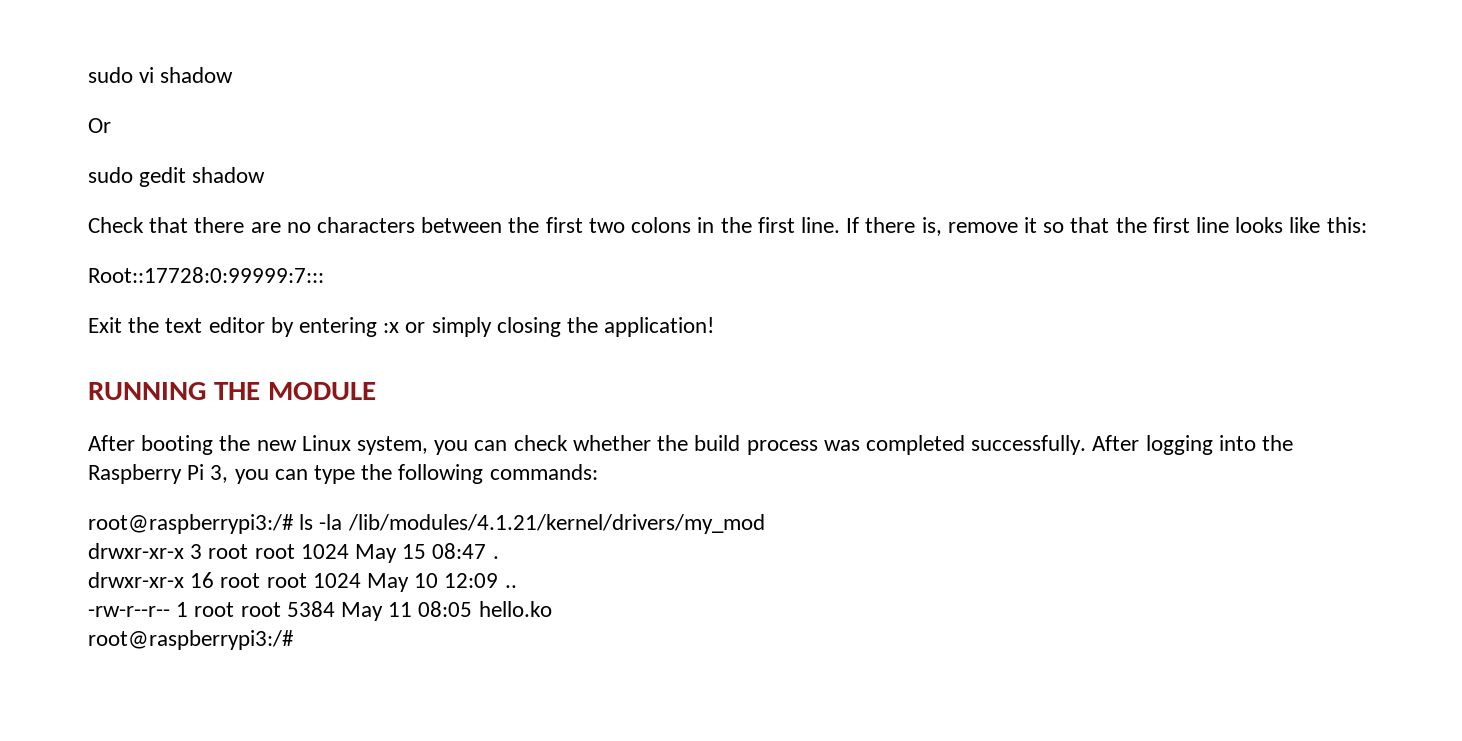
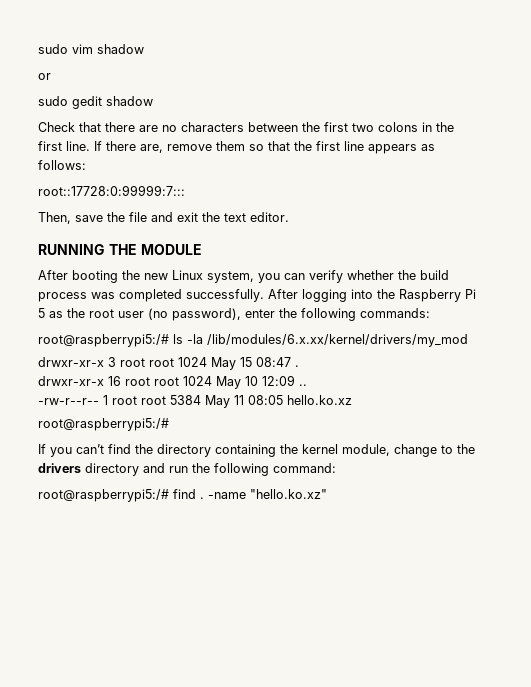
[88,67,234,83] [88,118,111,133] sudo vi shadow // Or -> [38,44,144,54] [38,73,51,80] sudo vim shadow // or
[921,217,1037,236] is, remove it -> [140,141,245,153] are, remove them
[1235,217,1367,233] [88,267,324,283] [88,317,715,337] looks like this: // Root::17728:0:99999:7::: // Exit the text editor by entering :x or simply closing the application! -> [368,144,435,154] [38,160,86,170] [38,185,185,196] [38,212,289,224] appears as follows: // root::17728:0:99999:7::: // Then, save the file and exit the text editor.
[513,435,568,451] check -> [309,270,343,283] verify
[210,465,356,484] 3, you can type -> [38,308,275,321] 5 as the root user (no password), enter
[88,514,294,534] root@raspberrypi3:/# -> [38,334,169,347] root@raspberrypi5:/#
[347,514,765,534] /lib/modules/4.1.21/kernel/drivers/my_mod -> [207,334,468,347] /lib/modules/6.x.xx/kernel/drivers/my_mod
[478,601,552,617] [88,630,294,650] hello.ko // root@raspberrypi3:/# -> [287,395,352,405] [38,418,169,431] [38,444,475,457] [38,463,336,476] [38,489,327,502] hello.ko.xz // root@raspberrypi5:/# // If you can’t find the directory containing the kernel module, change to the drivers directory and run the following command: // root@raspberrypi5:/# find . -name "hello.ko.xz"

